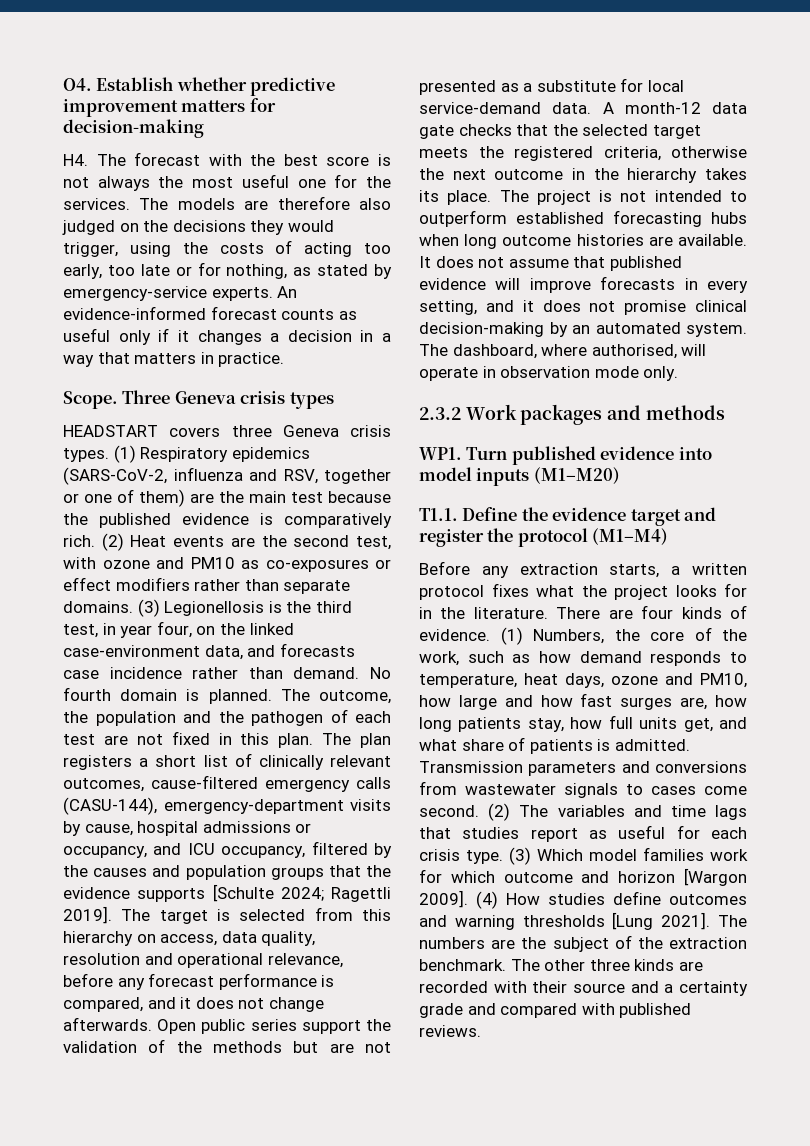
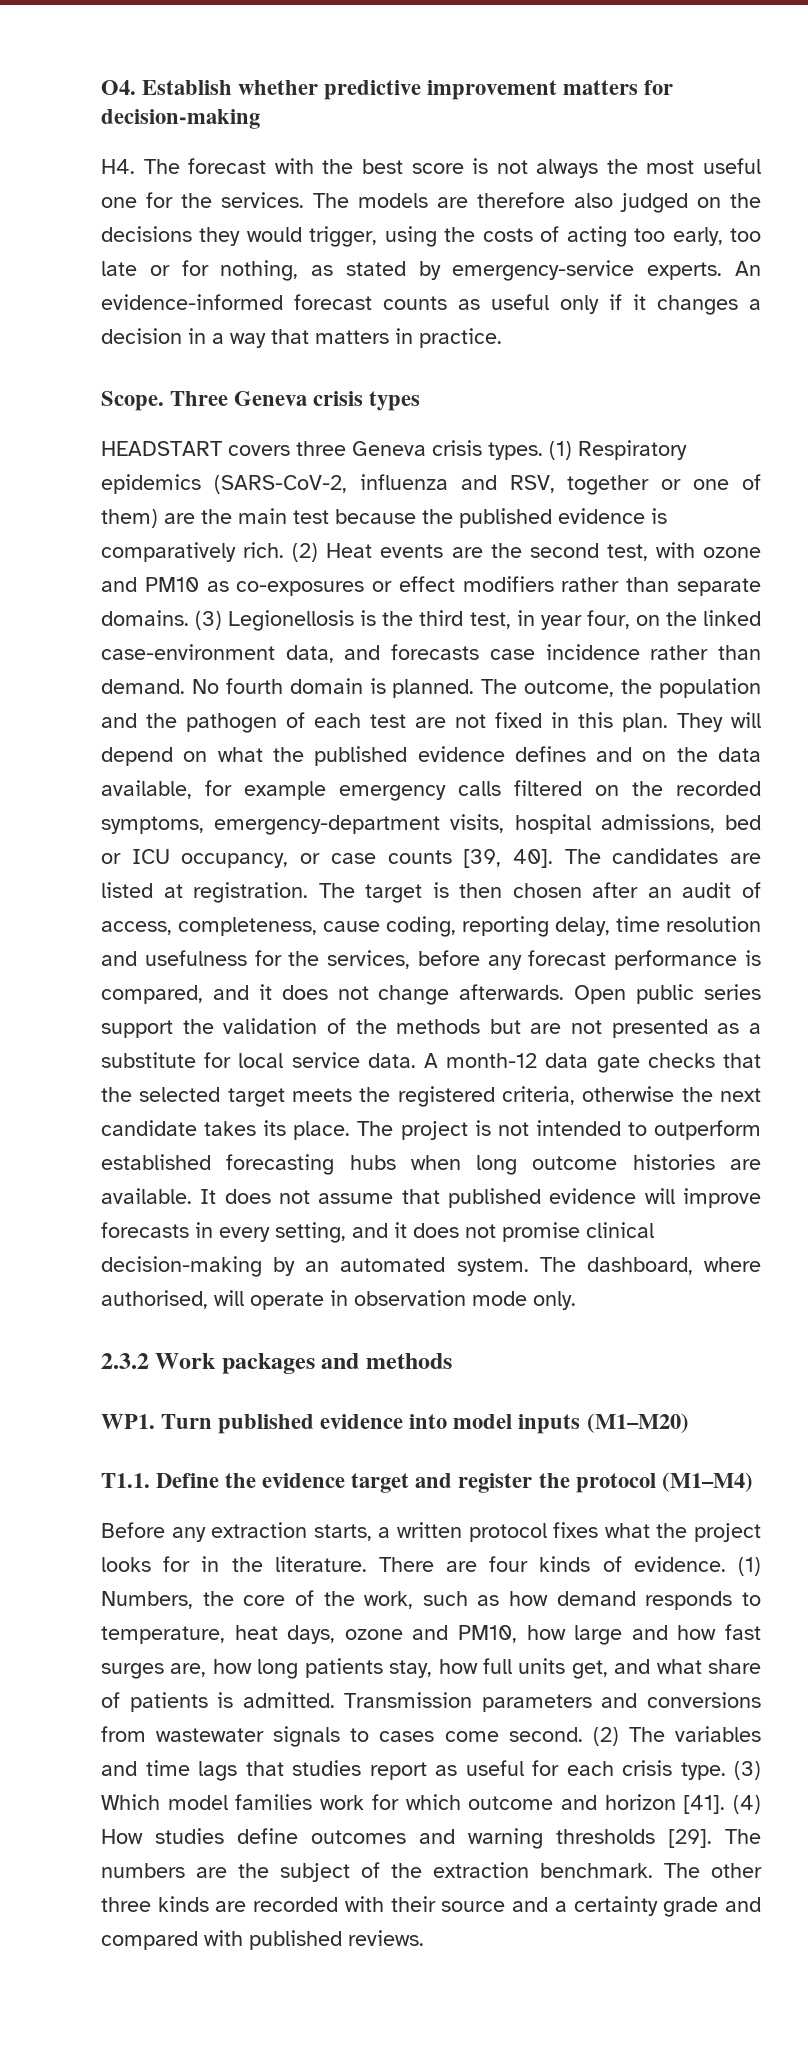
[322,733,391,748] [63,753,391,770] [63,775,391,792] [63,797,391,815] [63,821,312,836] [63,841,392,858] [63,865,391,880] [63,884,391,902] [63,906,391,924] [63,931,316,946] [63,953,343,968] The plan registers a short list of clinically relevant outcomes, cause-filtered emergency calls (CASU-144), emergency-department visits by cause, hospital admissions or occupancy, and ICU occupancy, filtered by the causes and population groups that the evidence supports [Schulte 2024; Ragettli 2019]. The target is selected from this hierarchy on access, data quality, resolution and operational relevance, -> [677,712,761,732] [101,746,761,766] [101,780,761,801] [101,814,761,835] [101,848,761,868] [101,882,761,903] [101,916,761,937] [101,950,411,969] They will depend on what the published evidence defines and on the data available, for example emergency calls filtered on the recorded symptoms, emergency-department visits, hospital admissions, bed or ICU occupancy, or case counts [39, 40]. The candidates are listed at registration. The target is then chosen after an audit of access, completeness, cause coding, reporting delay, time resolution and usefulness for the services,
[419,102,541,114] service-demand -> [291,1052,360,1068] service
[494,168,698,183] outcome in the hierarchy -> [101,1120,197,1136] candidate
[684,868,747,886] [419,890,468,908] [Wargon 2009]. -> [683,1795,726,1814] [41].
[612,912,711,930] [Lung 2021]. -> [668,1829,712,1848] [29].

